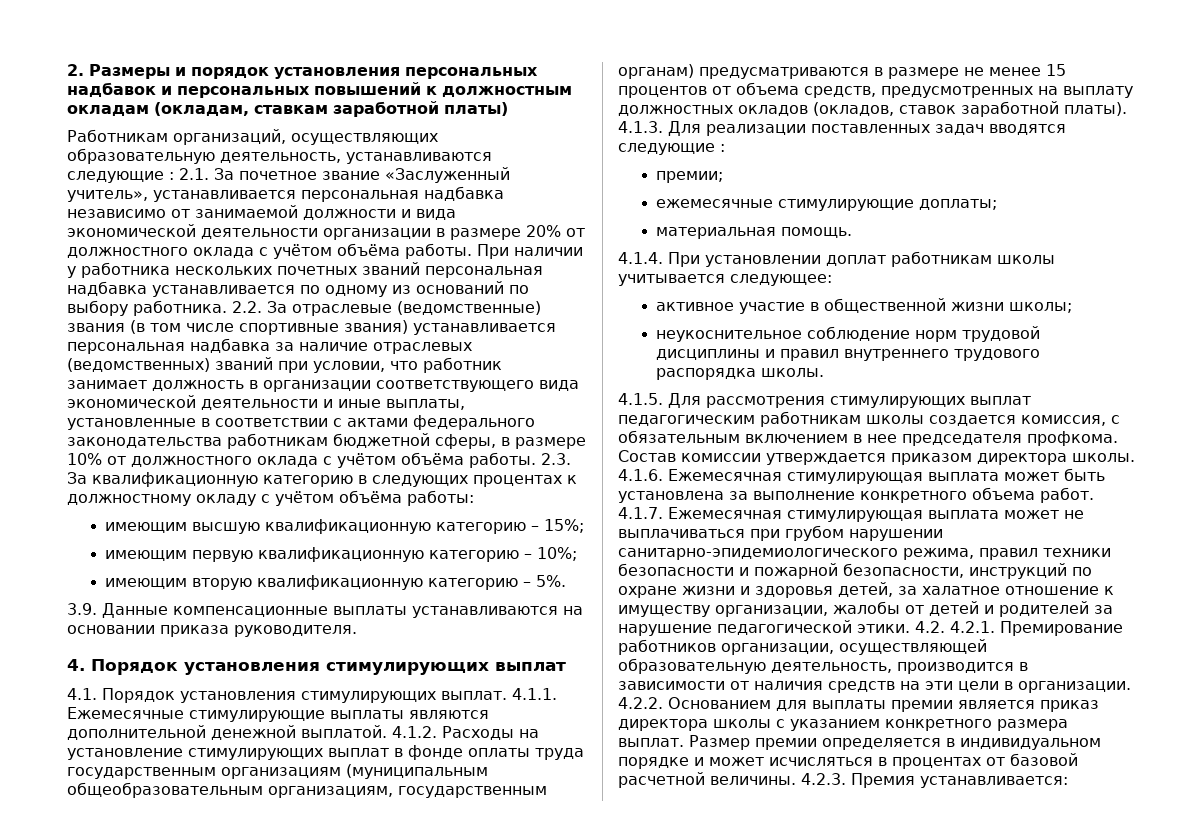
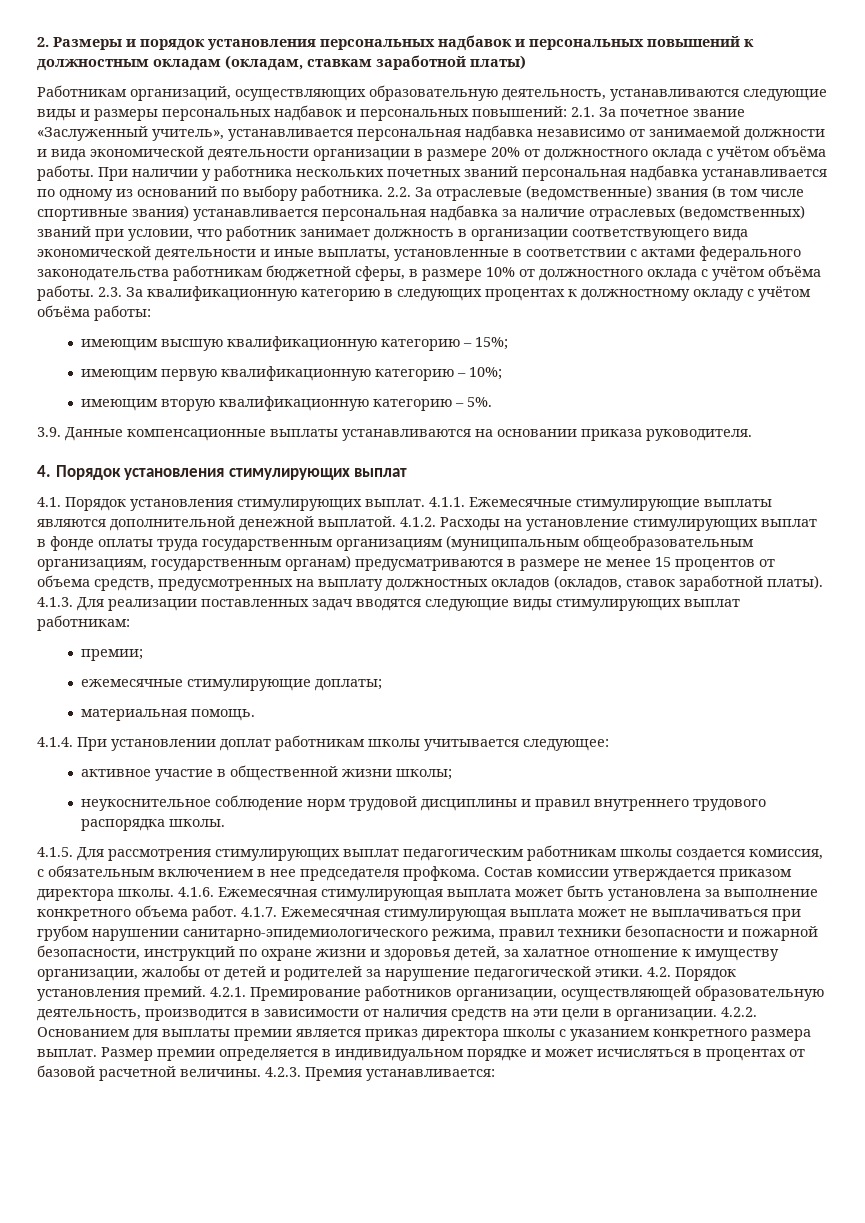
[169,172,174,180] : -> [37,105,567,121] виды и размеры персональных надбавок и персональных повышений:
[720,144,725,152] : -> [513,599,740,611] [37,615,130,631] виды стимулирующих выплат работникам:
(945, 627) none -> [675,967,736,981] [37,986,206,1001] Порядок установления премий.

